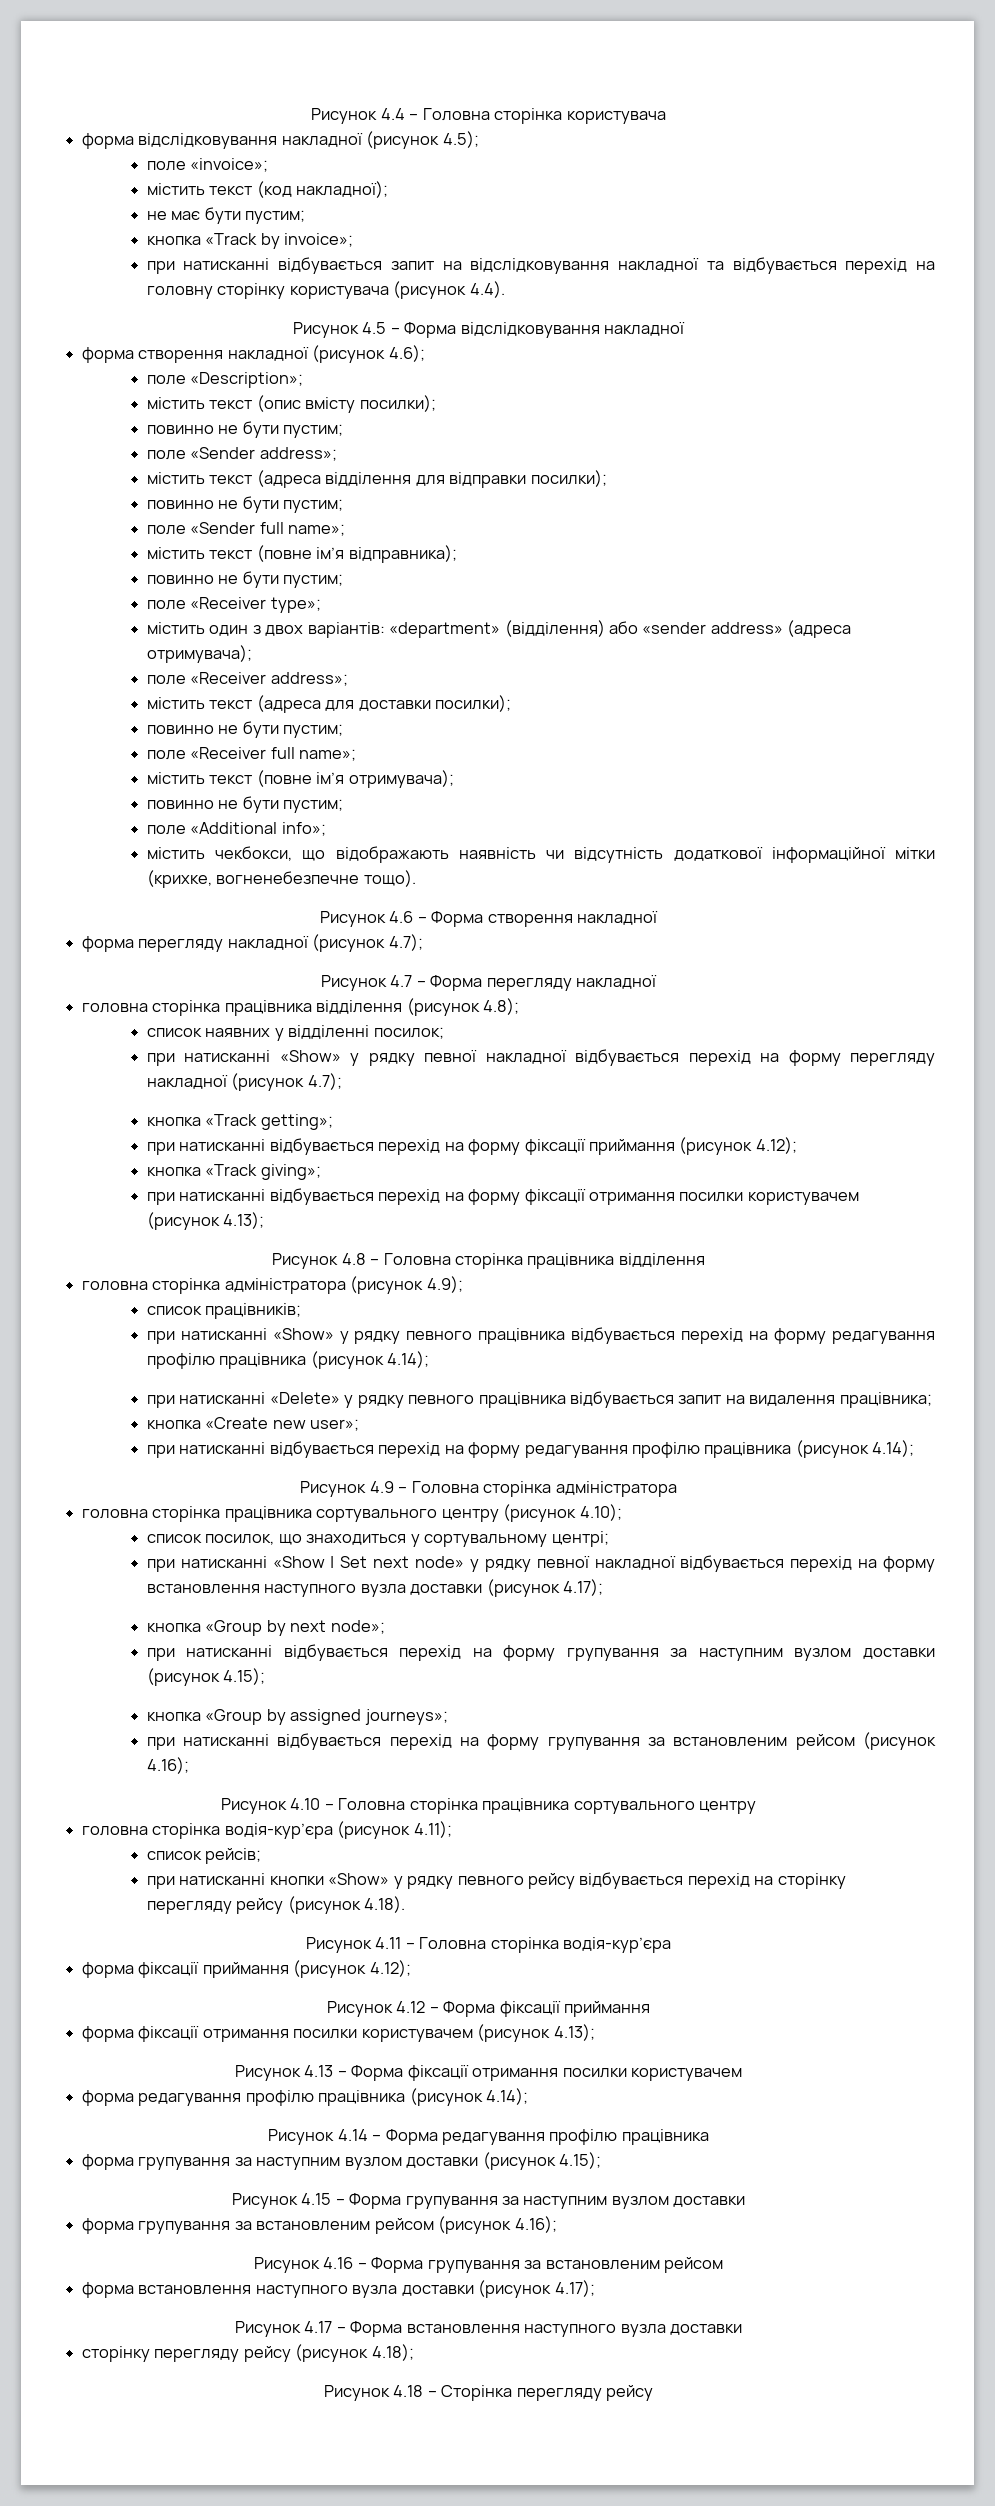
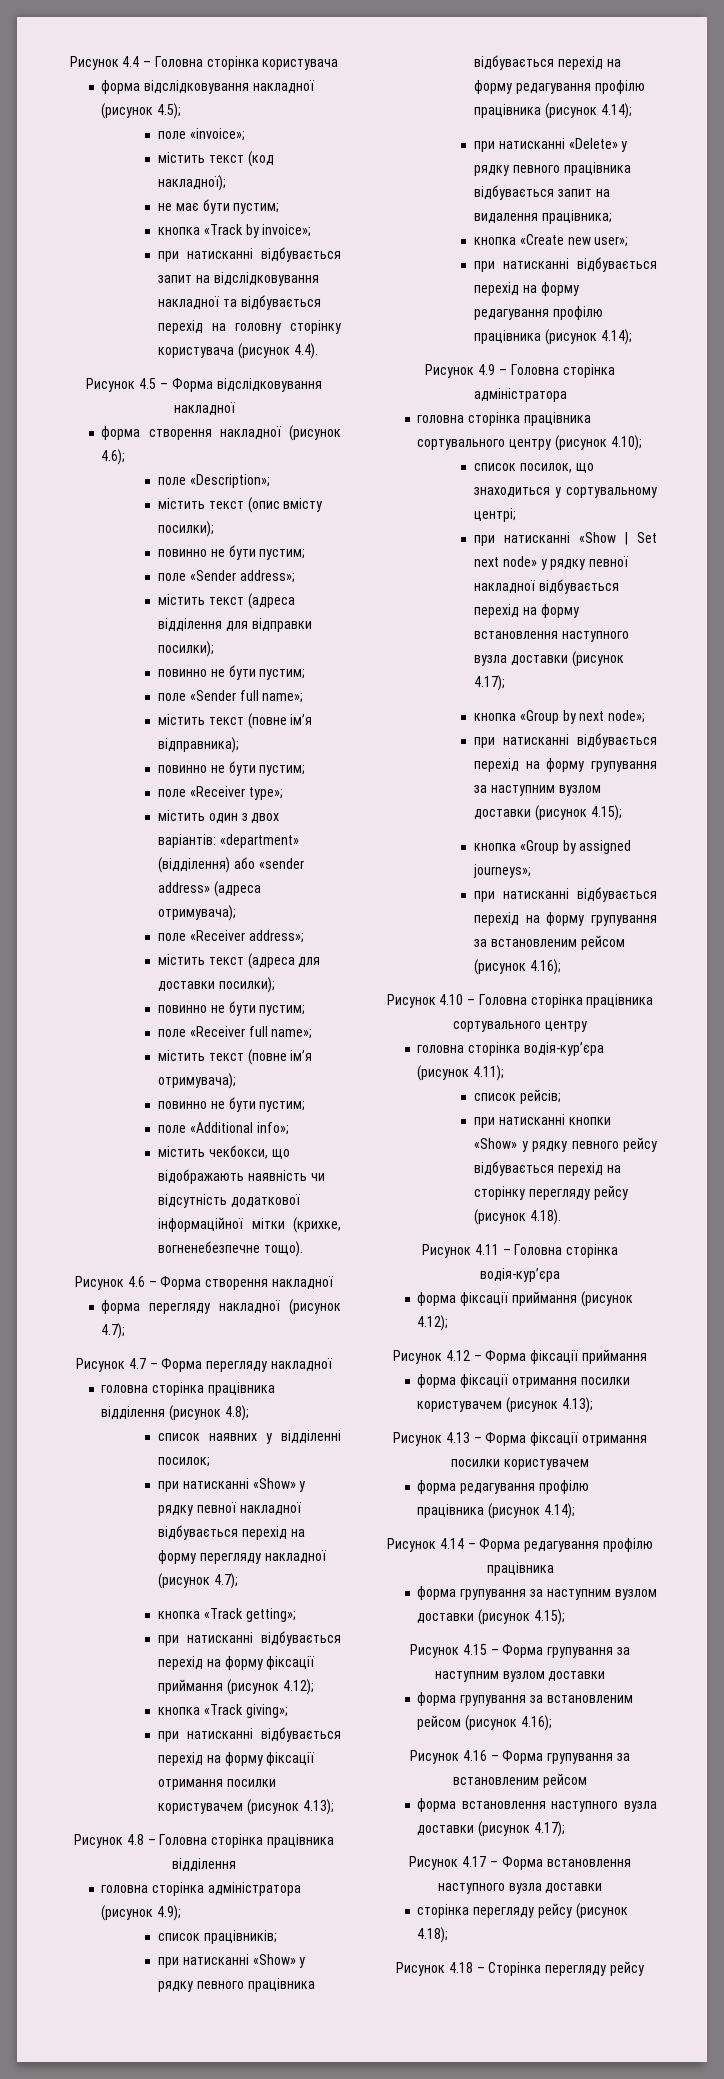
[81,2346,150,2362] сторінку -> [417,1904,470,1918] сторінка

